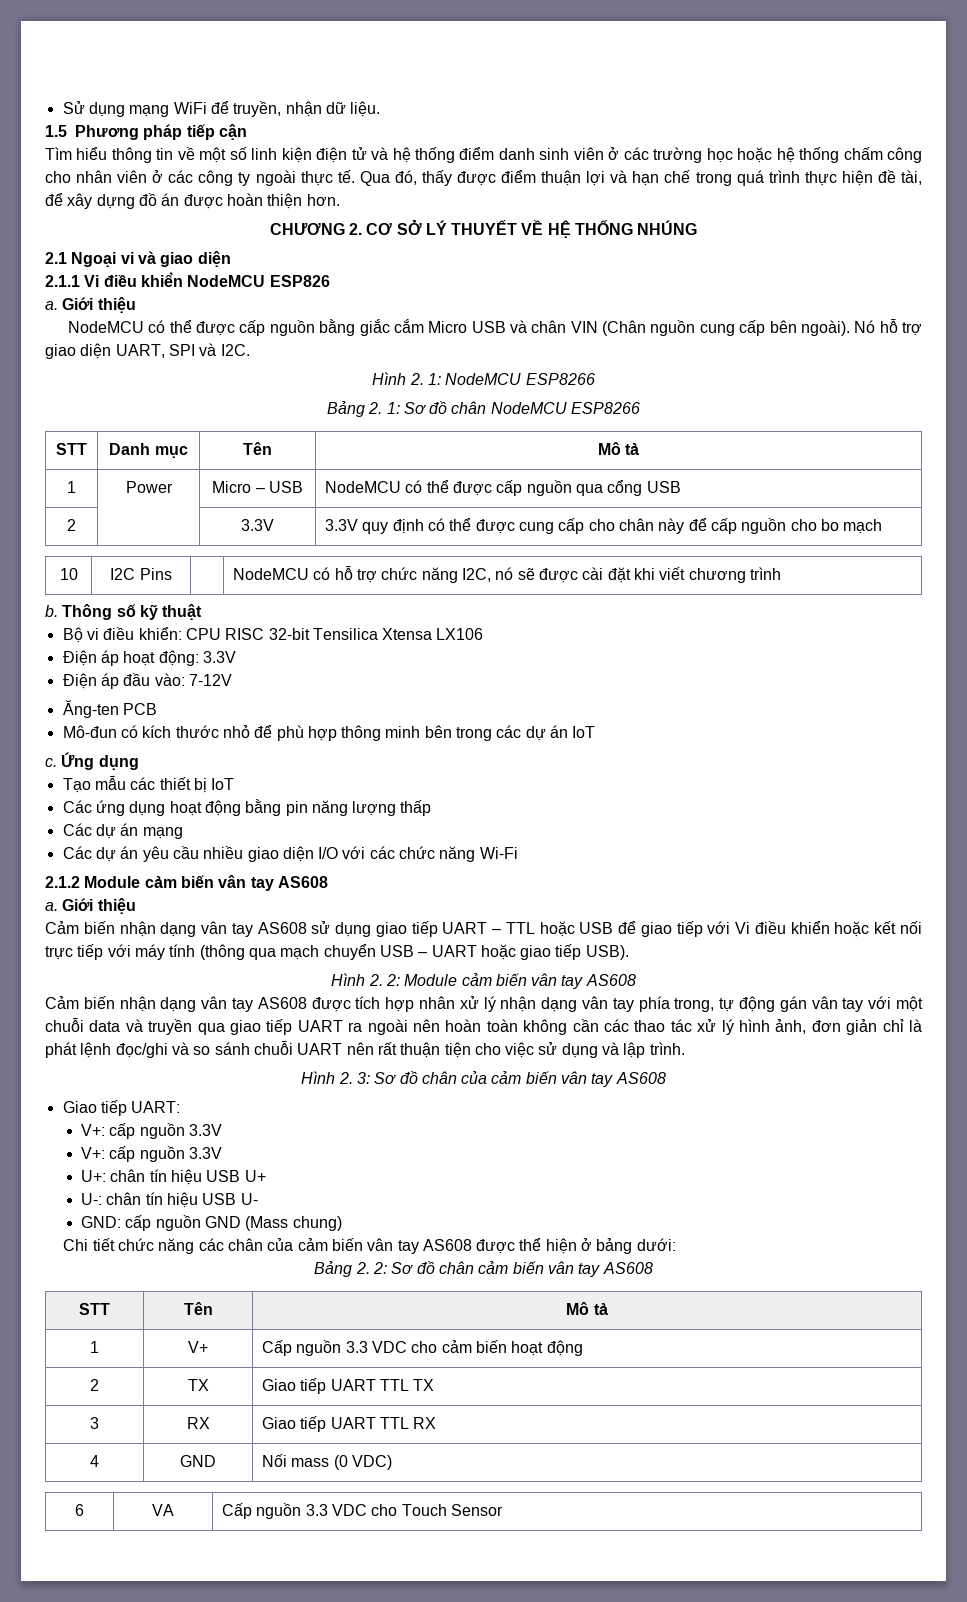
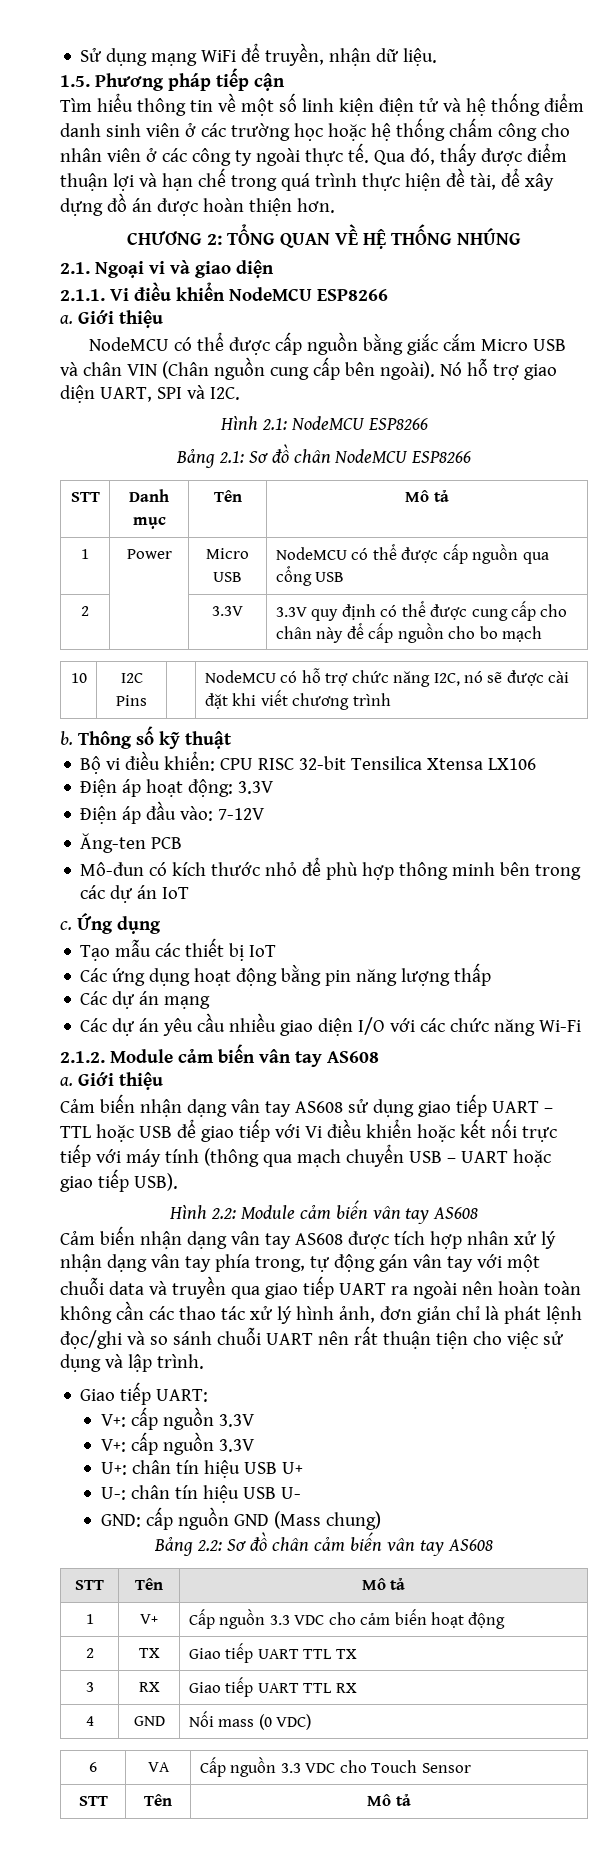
[45,125,67,137] 1.5 -> [60,75,90,87] 1.5.
[348,220,518,235] 2. CƠ SỞ LÝ THUYẾT -> [207,224,331,248] 2: TỔNG QUAN
[45,252,67,264] 2.1 -> [60,262,90,274] 2.1.
[45,275,80,287] 2.1.1 -> [60,289,105,301] 2.1.1.
[269,275,330,287] ESP826 -> [316,289,388,301] ESP8266
[409,373,441,385] 2. 1: -> [261,418,287,430] 2.1:
[368,402,400,414] 2. 1: -> [218,451,244,463] 2.1:
[255,488,265,493] – -> (250, 553) none
[45,876,80,888] 2.1.2 -> [60,1051,105,1063] 2.1.2.
[368,974,400,986] 2. 2: -> [210,1208,236,1219] 2.2:
[301,1071,666,1087] // Hình 2. 3: Sơ đồ chân của cảm biến vân tay AS608 -> (204, 1361) none
[63,1238,676,1254] [314,1261,388,1277] // Chi tiết chức năng các chân của cảm biến vân tay AS608 được thể hiện ở bảng dưới: // Bảng 2. 2: -> [154,1537,223,1556] // Bảng 2.2:
(503, 1510) none -> [78,1796,108,1806] [144,1794,172,1806] [367,1794,411,1806] // STT | Tên | Mô tả

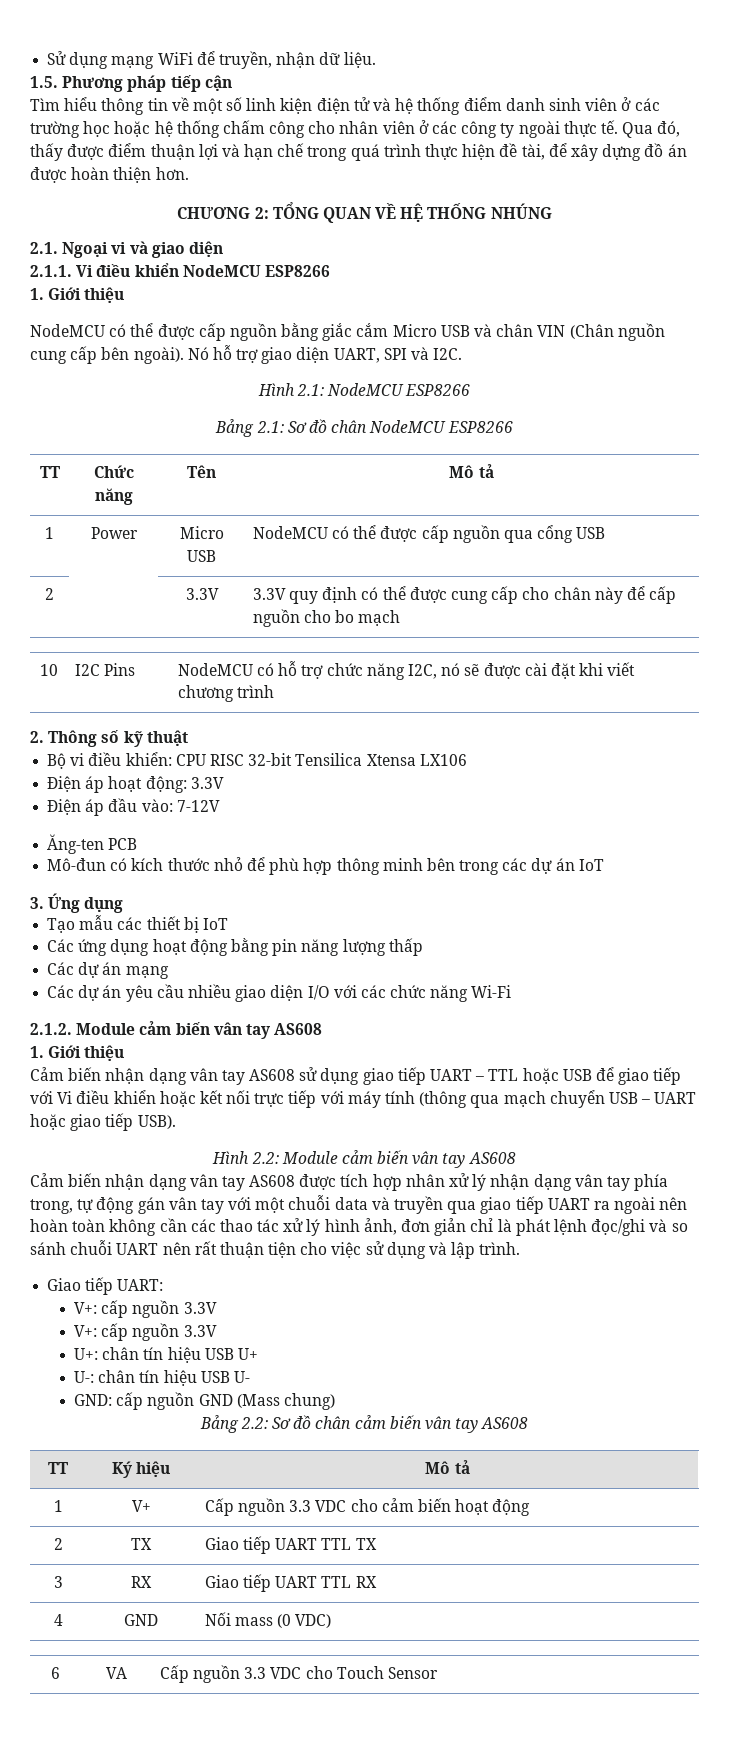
[60,315,73,324] a. -> [30,288,44,300] 1.
[70,492,100,502] [129,489,169,502] [132,517,166,529] STT | Danh mục -> [39,466,60,478] [93,465,134,478] [94,488,133,505] TT | Chức năng
[60,731,73,745] b. -> [30,731,44,743] 2.
[60,921,72,930] c. -> [30,897,44,909] 3.
[60,1077,73,1086] a. -> [30,1046,44,1058] 1.
[75,1580,104,1590] [135,1578,163,1590] STT | Tên -> [48,1462,68,1474] [111,1461,171,1478] TT | Ký hiệu
[78,1796,108,1806] [144,1794,172,1806] [367,1794,411,1806] // STT | Tên | Mô tả -> (439, 1673) none

